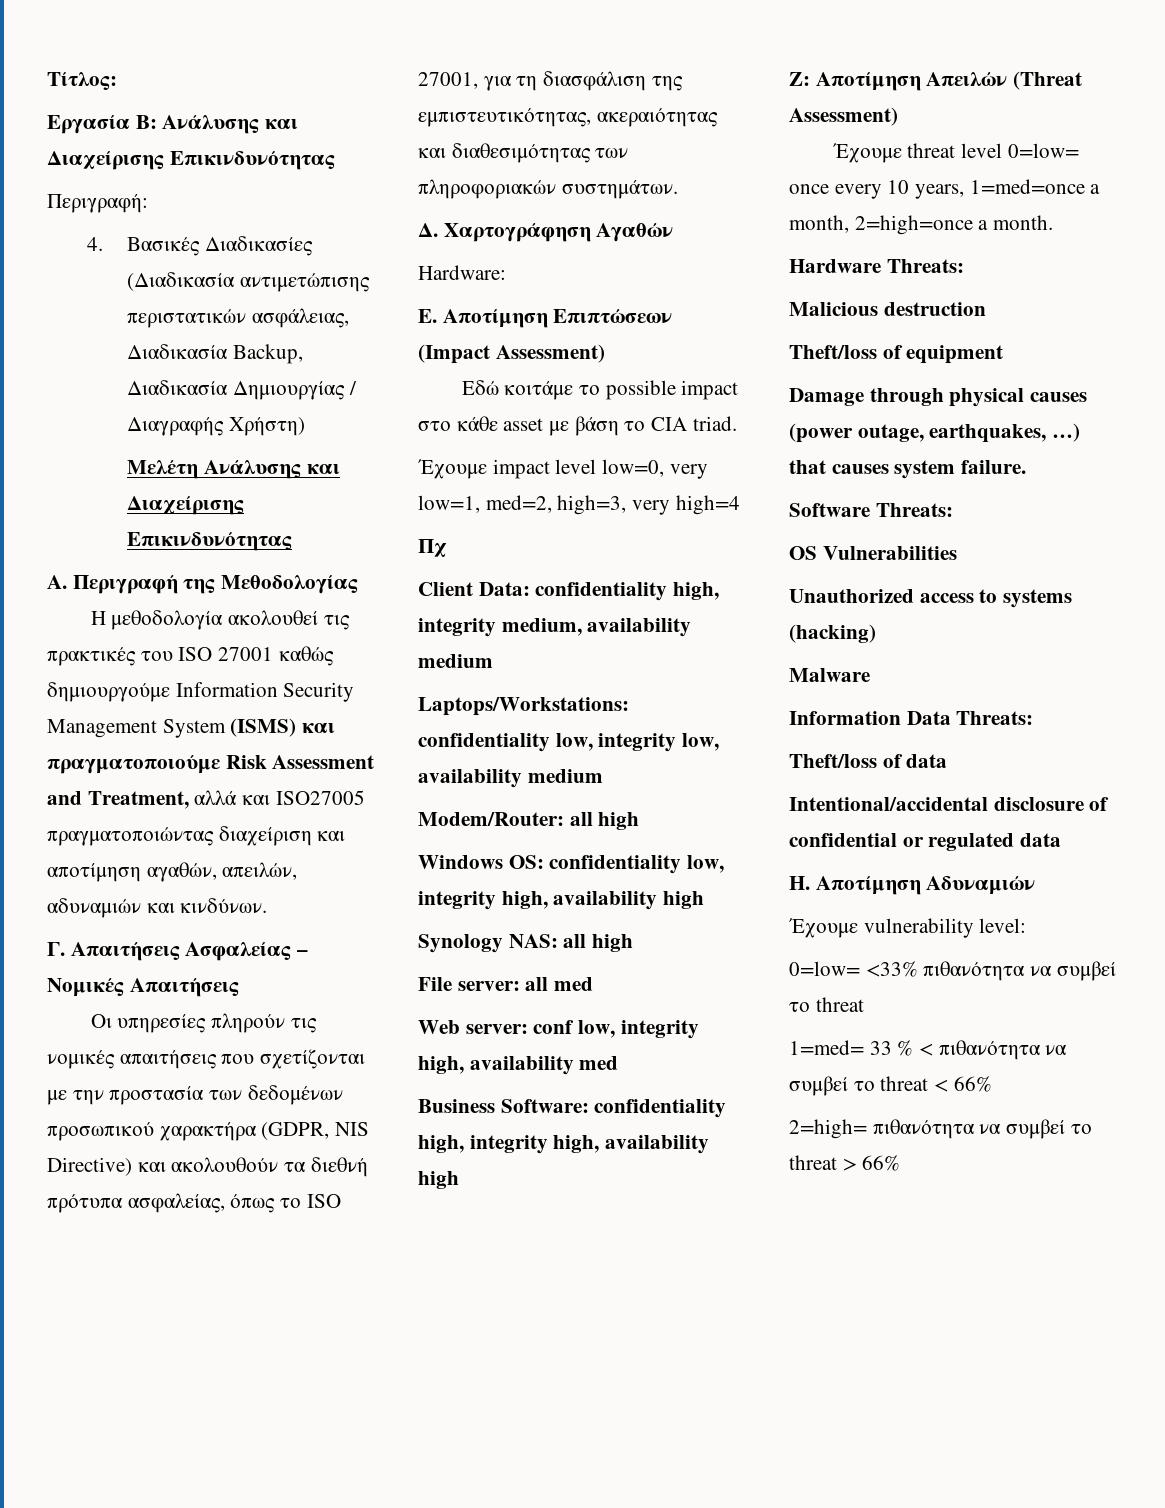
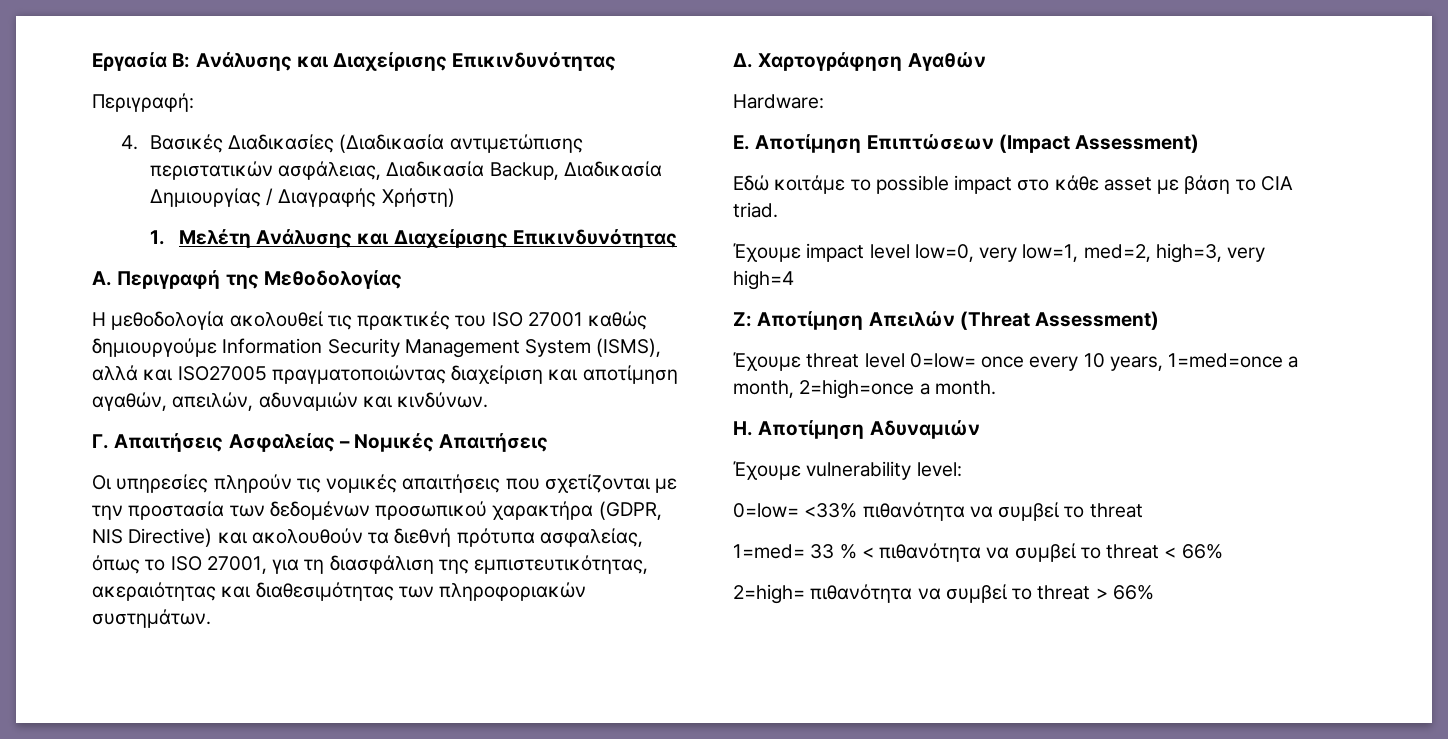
[47,72,117,90] Τίτλος: // -> (92, 61) none
(305, 426) none -> [149,230,165,245] 1.
[230,718,336,737] [47,755,375,774] [47,791,189,809] (ISMS) και πραγματοποιούμε Risk Assessment and Treatment, -> [596,338,662,357] (ISMS),
[418,539,447,557] [418,582,720,601] [418,618,692,637] [418,654,493,668] [418,697,629,716] [418,733,720,752] [418,769,603,788] [418,812,640,830] [418,855,725,874] [418,891,705,910] [418,934,634,953] [418,977,594,991] [418,1020,699,1039] [418,1056,619,1075] [418,1099,727,1118] [418,1135,710,1154] [418,1171,459,1189] // Πχ // Client Data: confidentiality high, integrity medium, availability medium // Laptops/Workstations: confidentiality low, integrity low, availability medium // Modem/Router: all high // Windows OS: confidentiality low, integrity high, availability high // Synology NAS: all high // File server: all med // Web server: conf low, integrity high, availability med // Business Software: confidentiality high, integrity high, availability high -> (794, 280) none
[789,259,964,273] [789,302,986,316] [789,345,1004,364] [789,388,1088,407] [789,423,1081,443] [789,460,1027,479] [789,503,953,517] [789,546,957,560] [789,589,1073,608] [789,624,876,643] [789,668,870,682] [789,711,1034,725] [789,754,948,768] [789,797,1110,811] [789,833,1062,851] // Hardware Threats: // Malicious destruction // Theft/loss of equipment // Damage through physical causes (power outage, earthquakes, …) that causes system failure. // Software Threats: // OS Vulnerabilities // Unauthorized access to systems (hacking) // Malware // Information Data Threats: // Theft/loss of data // Intentional/accidental disclosure of confidential or regulated data -> (996, 387) none

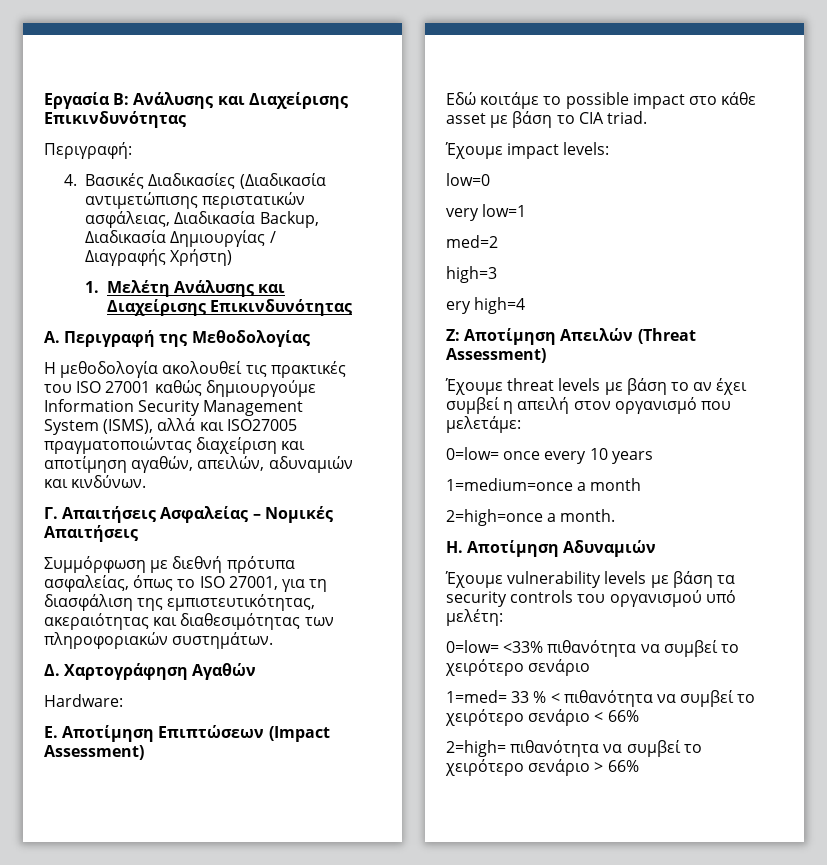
[92,474,678,493] [92,501,662,520] [92,528,390,547] Οι υπηρεσίες πληρούν τις νομικές απαιτήσεις που σχετίζονται με την προστασία των δεδομένων προσωπικού χαρακτήρα (GDPR, NIS Directive) και ακολουθούν τα -> [44,556,169,573] Συμμόρφωση με
[869,243,1266,263] level low=0, very low=1, med=2, high=3, very -> [563,142,610,155] [446,173,490,186] [446,204,527,221] [446,235,498,248] [446,266,497,283] [446,301,471,314] levels: // low=0 // very low=1 // med=2 // high=3 // ery
[864,353,1299,371] [733,380,794,398] level 0=low= once every 10 years, 1=med=once a month, -> [558,378,748,395] [446,397,731,414] [446,416,521,433] [446,447,653,464] [446,478,642,491] levels με βάση το αν έχει συμβεί η απειλή στον οργανισμό που μελετάμε: // 0=low= once every 10 years // 1=medium=once a month //
[916,462,962,477] level: -> [604,571,735,588] [446,590,736,607] [446,609,503,626] levels με βάση τα security controls του οργανισμού υπό μελέτη:
[1089,503,1143,518] threat -> [445,659,591,676] χειρότερο σενάριο
[1106,544,1160,559] threat -> [445,709,591,726] χειρότερο σενάριο
[1037,585,1091,600] threat -> [445,759,591,776] χειρότερο σενάριο

